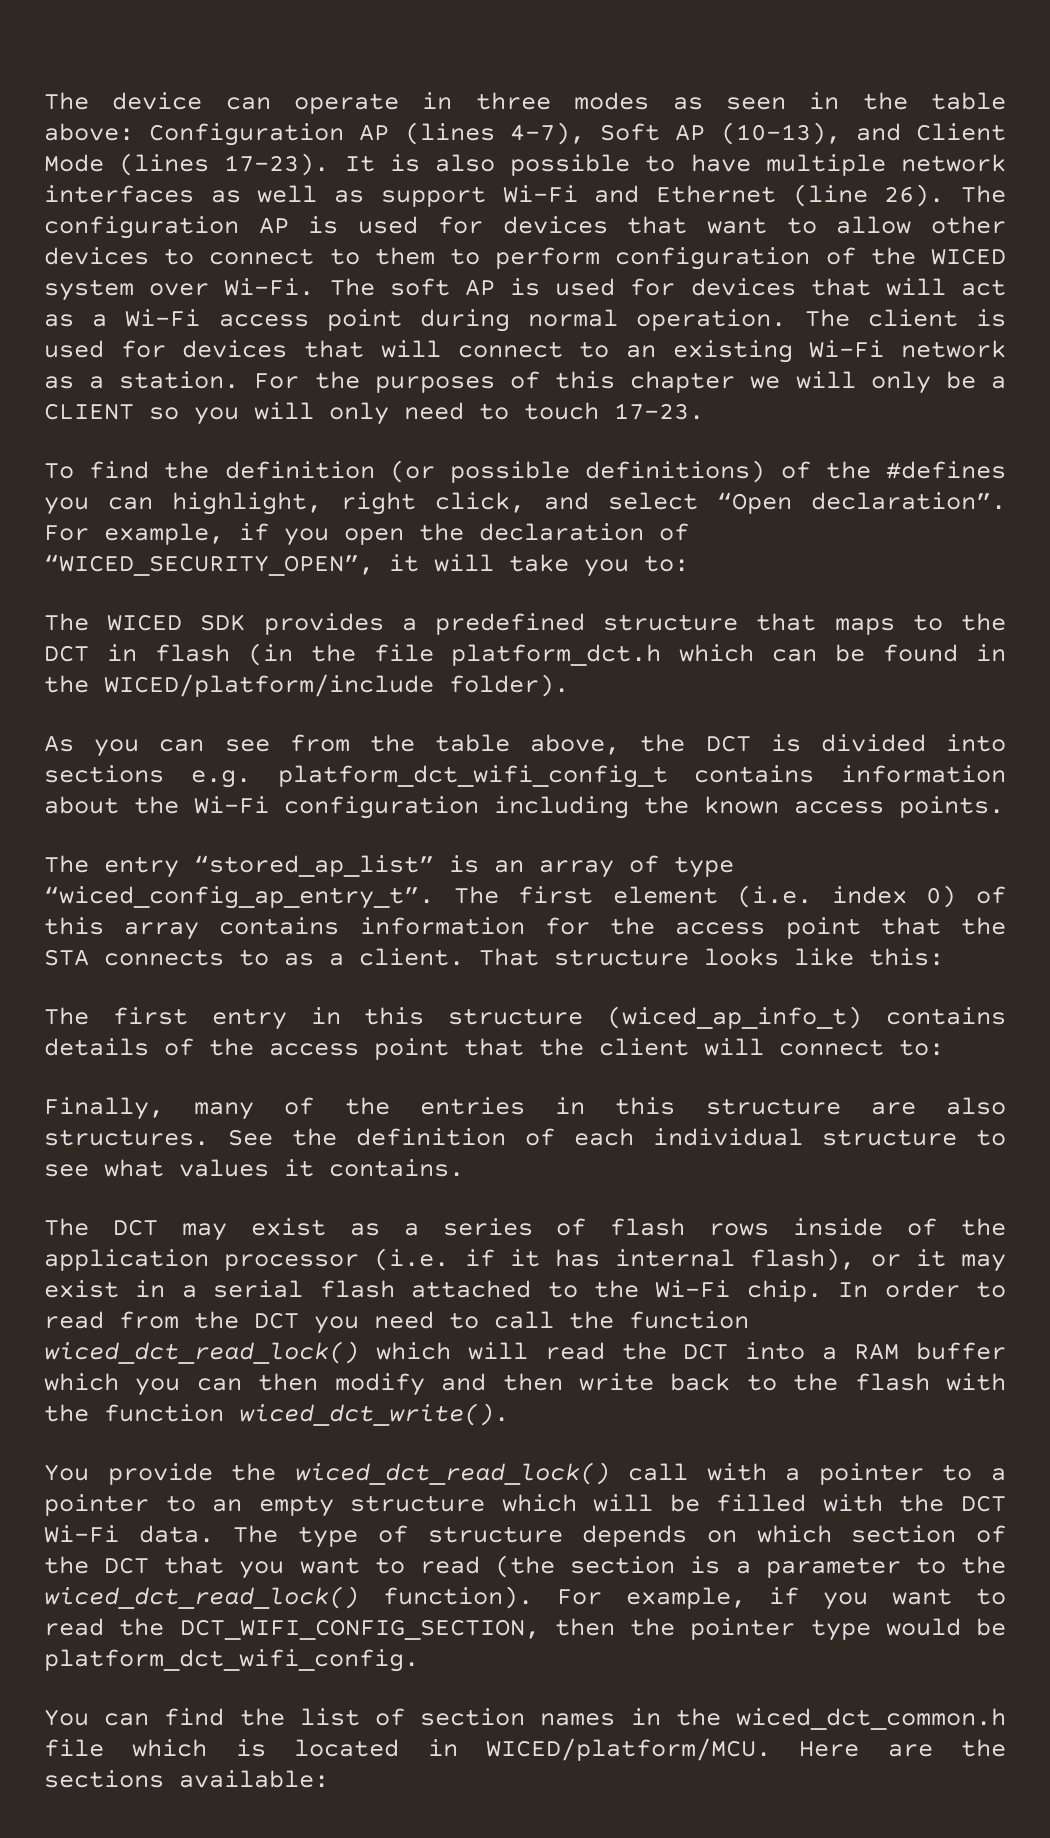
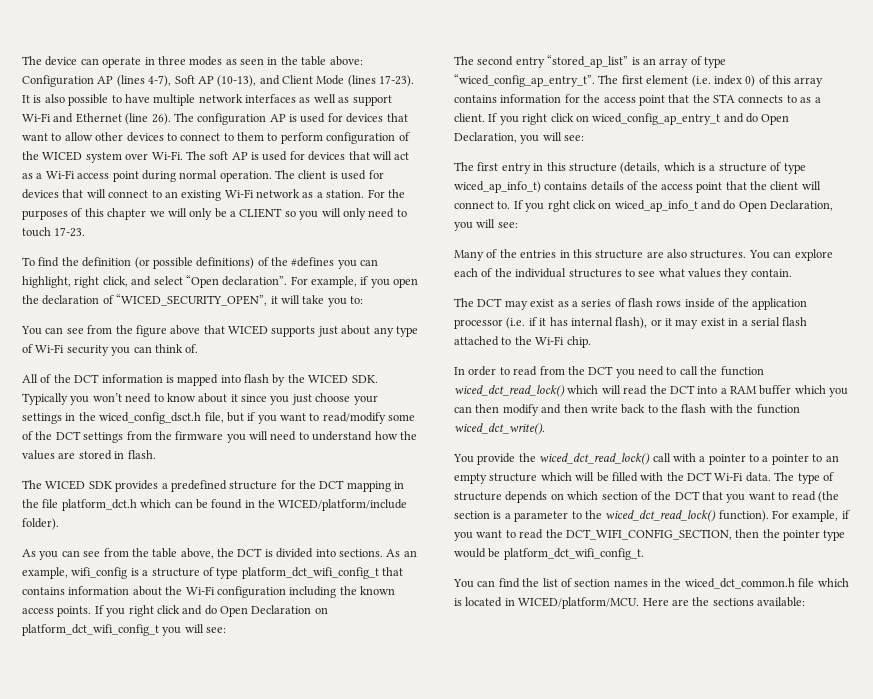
(689, 563) none -> [21,325,418,337] [22,344,199,356] [22,374,378,386] [22,393,378,405] [22,412,416,424] [22,431,417,443] [22,450,156,460] // You can see from the figure above that WICED supports just about any type of Wi-Fi security you can think of. // All of the DCT information is mapped into flash by the WICED SDK. Typically you won’t need to know about it since you just choose your settings in the wiced_config_dsct.h file, but if you want to read/modify some of the DCT settings from the firmware you will need to understand how the values are stored in flash.
[756,613,1007,635] [44,643,293,666] that maps to the DCT in flash (in -> [280,480,405,492] for the DCT mapping in
[44,765,668,788] sections e.g. platform_dct_wifi_config_t -> [338,549,417,557] [22,567,403,579] sections. As an example, wifi_config is a structure of type platform_dct_wifi_config_t that
[44,855,89,873] // The -> [94,605,328,617] [22,624,227,636] [454,56,514,66] If you right click and do Open Declaration on platform_dct_wifi_config_t you will see: // The second
[479,948,944,966] That structure looks like this: -> [488,113,790,125] [454,132,585,144] If you right click on wiced_config_ap_entry_t and do Open Declaration, you will see:
[607,1006,863,1029] (wiced_ap_info_t) -> [620,162,806,174] [454,181,541,193] (details, which is a structure of type wiced_ap_info_t)
[899,1039,944,1056] [44,1097,255,1120] to: // Finally, many -> [497,200,834,212] [454,219,518,231] [454,250,484,261] to. If you rght click on wiced_ap_info_t and do Open Declaration, you will see: // Many
[228,1128,957,1146] See the definition of each individual structure -> [748,249,833,261] [454,268,622,278] You can explore each of the individual structures
[284,1159,464,1177] it contains. -> [724,268,792,280] they contain.
(822, 1291) none -> (591, 342) //
[44,1649,419,1672] platform_dct_wifi_config. -> [503,548,644,560] platform_dct_wifi_config_t.

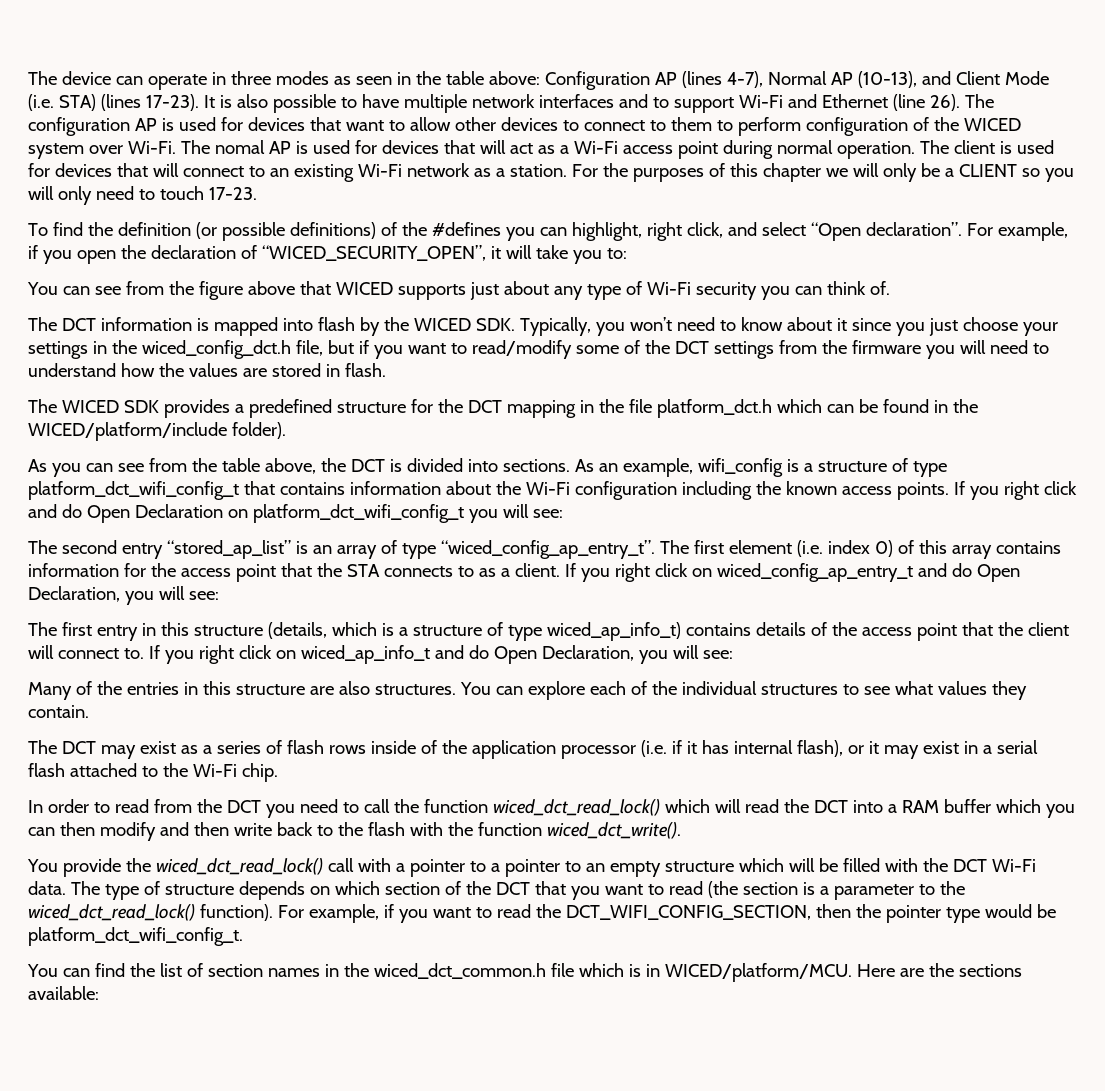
[174,75,195,84] Soft -> [767,71,827,85] Normal
(345, 80) none -> [28,94,96,111] (i.e. STA)
[299,94,350,103] as well as -> [618,94,669,108] and to
[209,151,229,160] soft -> [214,140,265,154] nomal
[22,374,71,383] All of the -> [28,317,57,331] The
[22,393,68,405] Typically -> [519,317,591,336] Typically,
[99,412,202,424] wiced_config_dsct.h -> [141,340,291,359] wiced_config_dct.h
[547,200,570,212] rght -> [198,645,234,664] right
[465,597,503,607] located -> (641, 970) none

